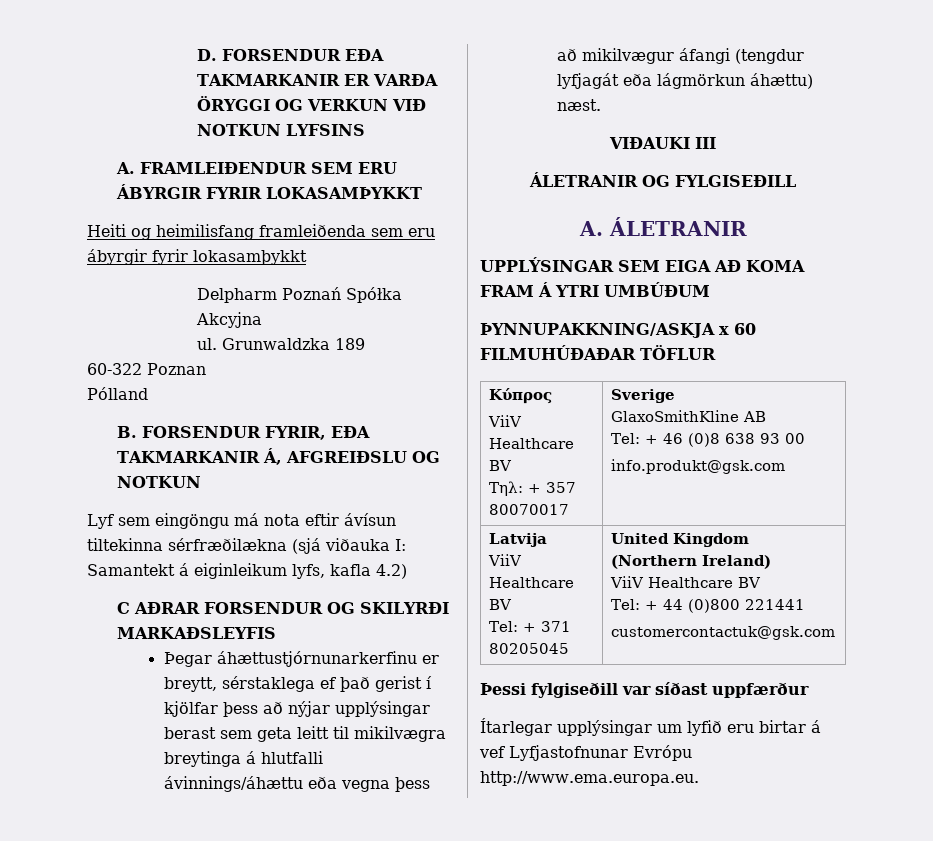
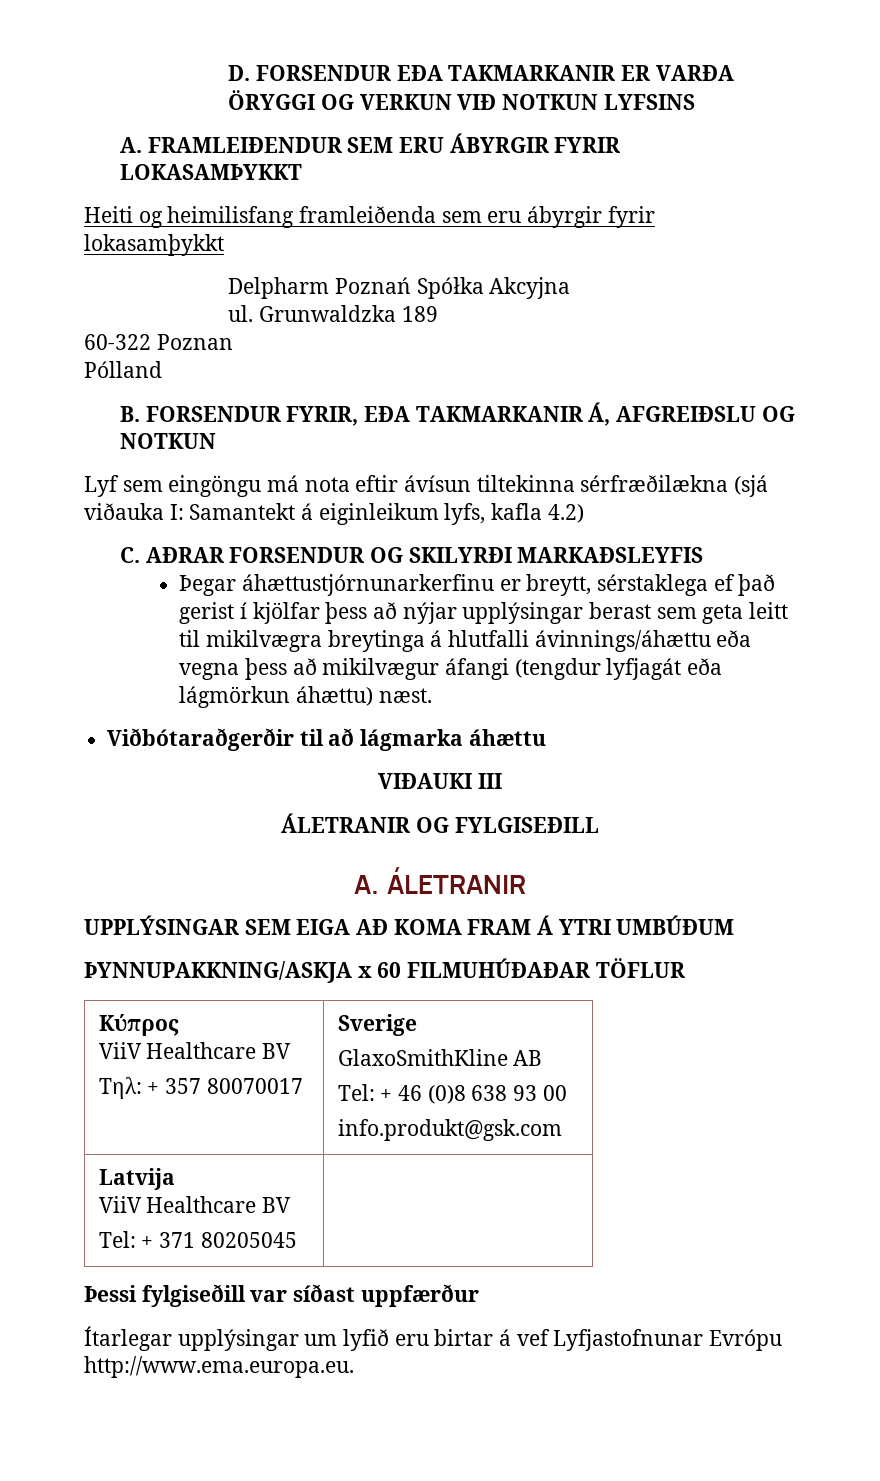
[116,602,130,614] C -> [120,547,141,563] C.
(601, 105) none -> [107,728,546,751] // Viðbótaraðgerðir til að lágmarka áhættu
[611,533,750,547] [611,555,772,569] [610,576,762,588] [611,599,806,613] [611,626,836,640] United Kingdom (Northern Ireland) // ViiV Healthcare BV // Tel: + 44 (0)800 221441 // customercontactuk@gsk.com -> (297, 1240) none

